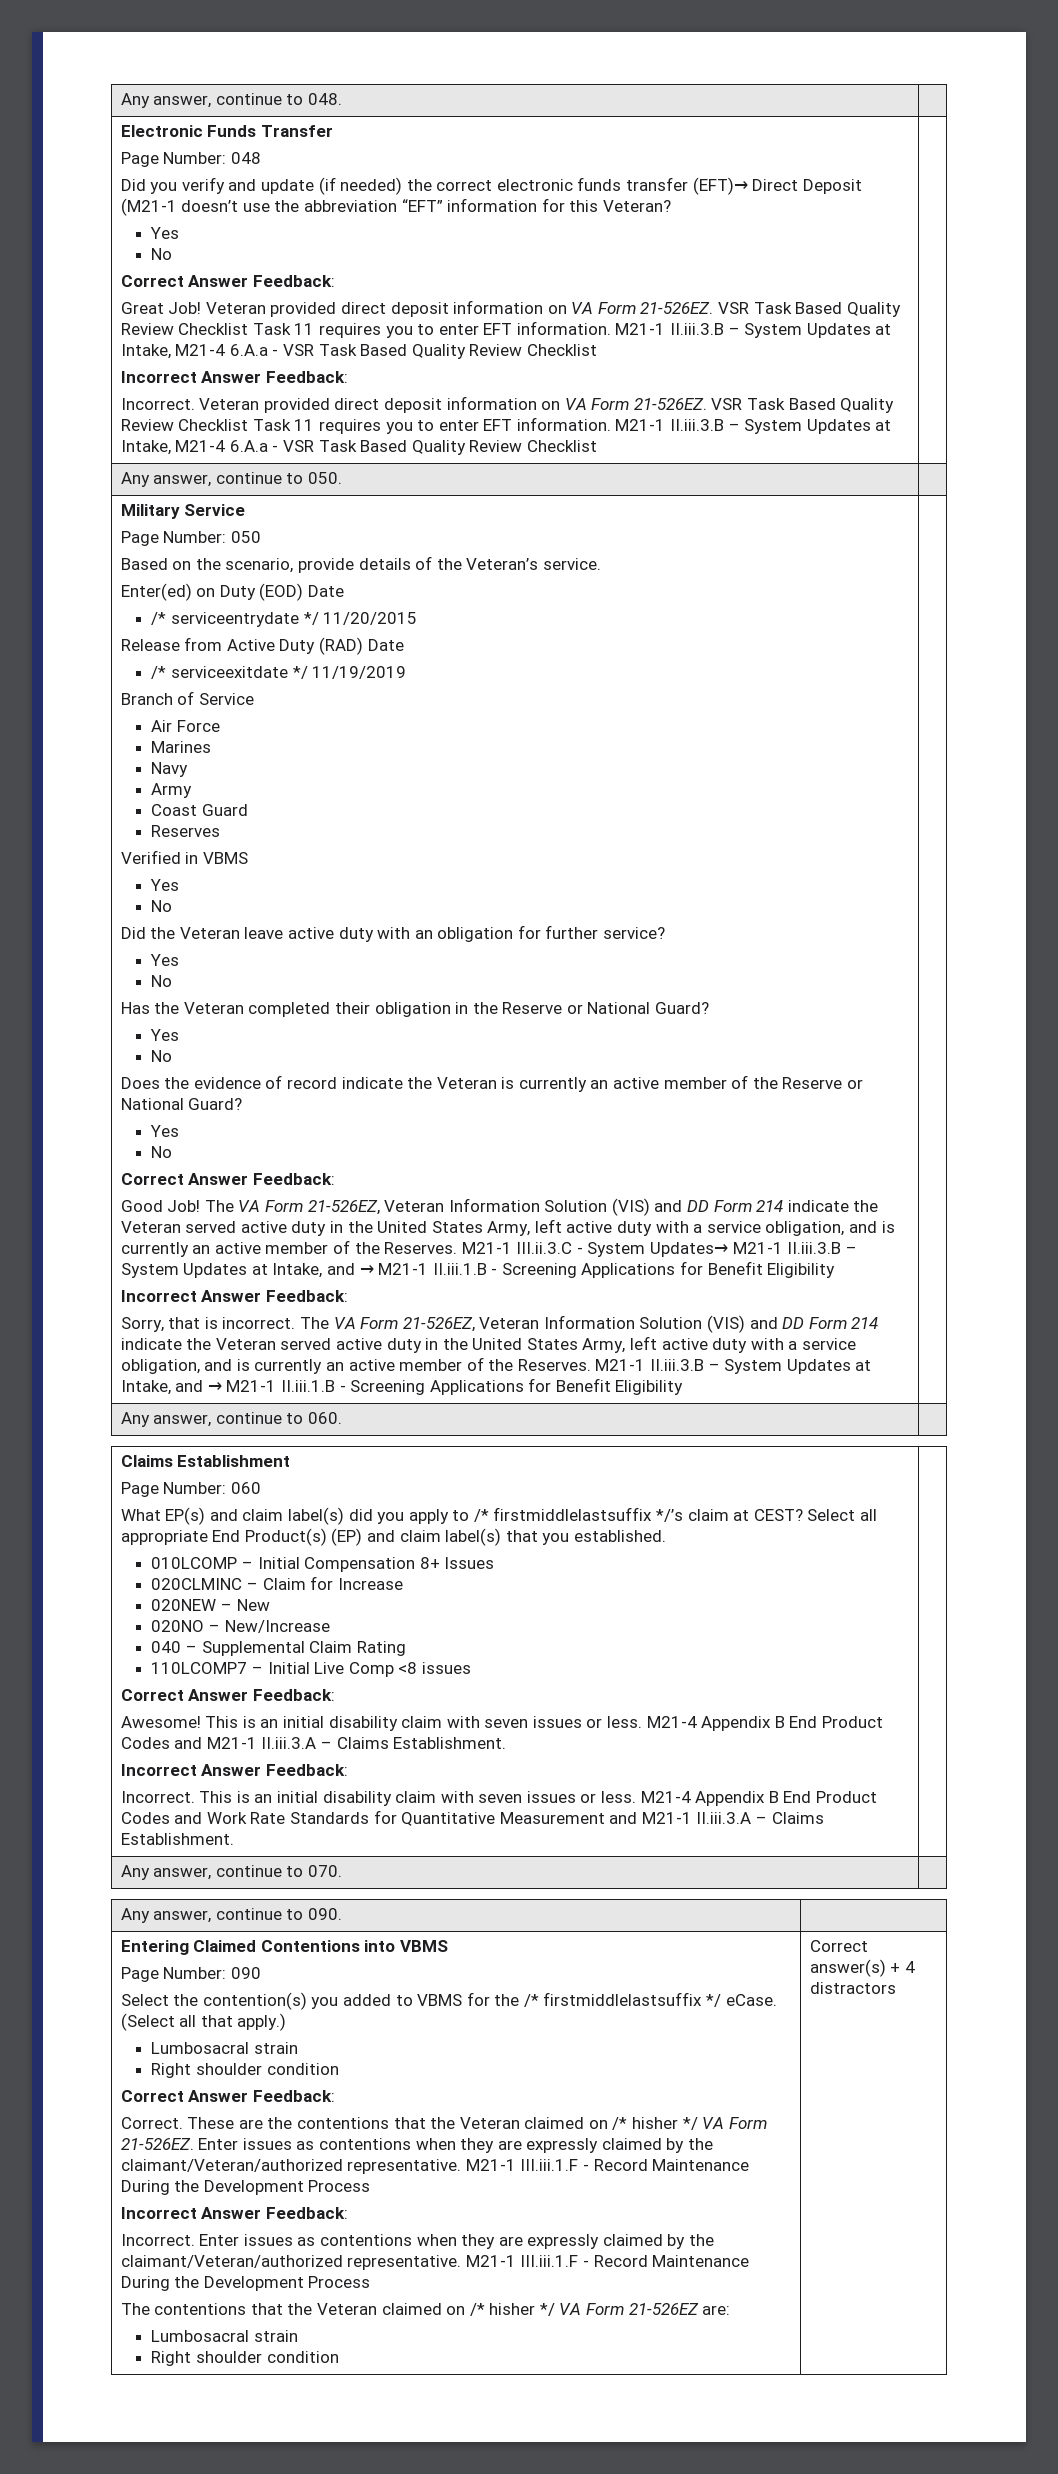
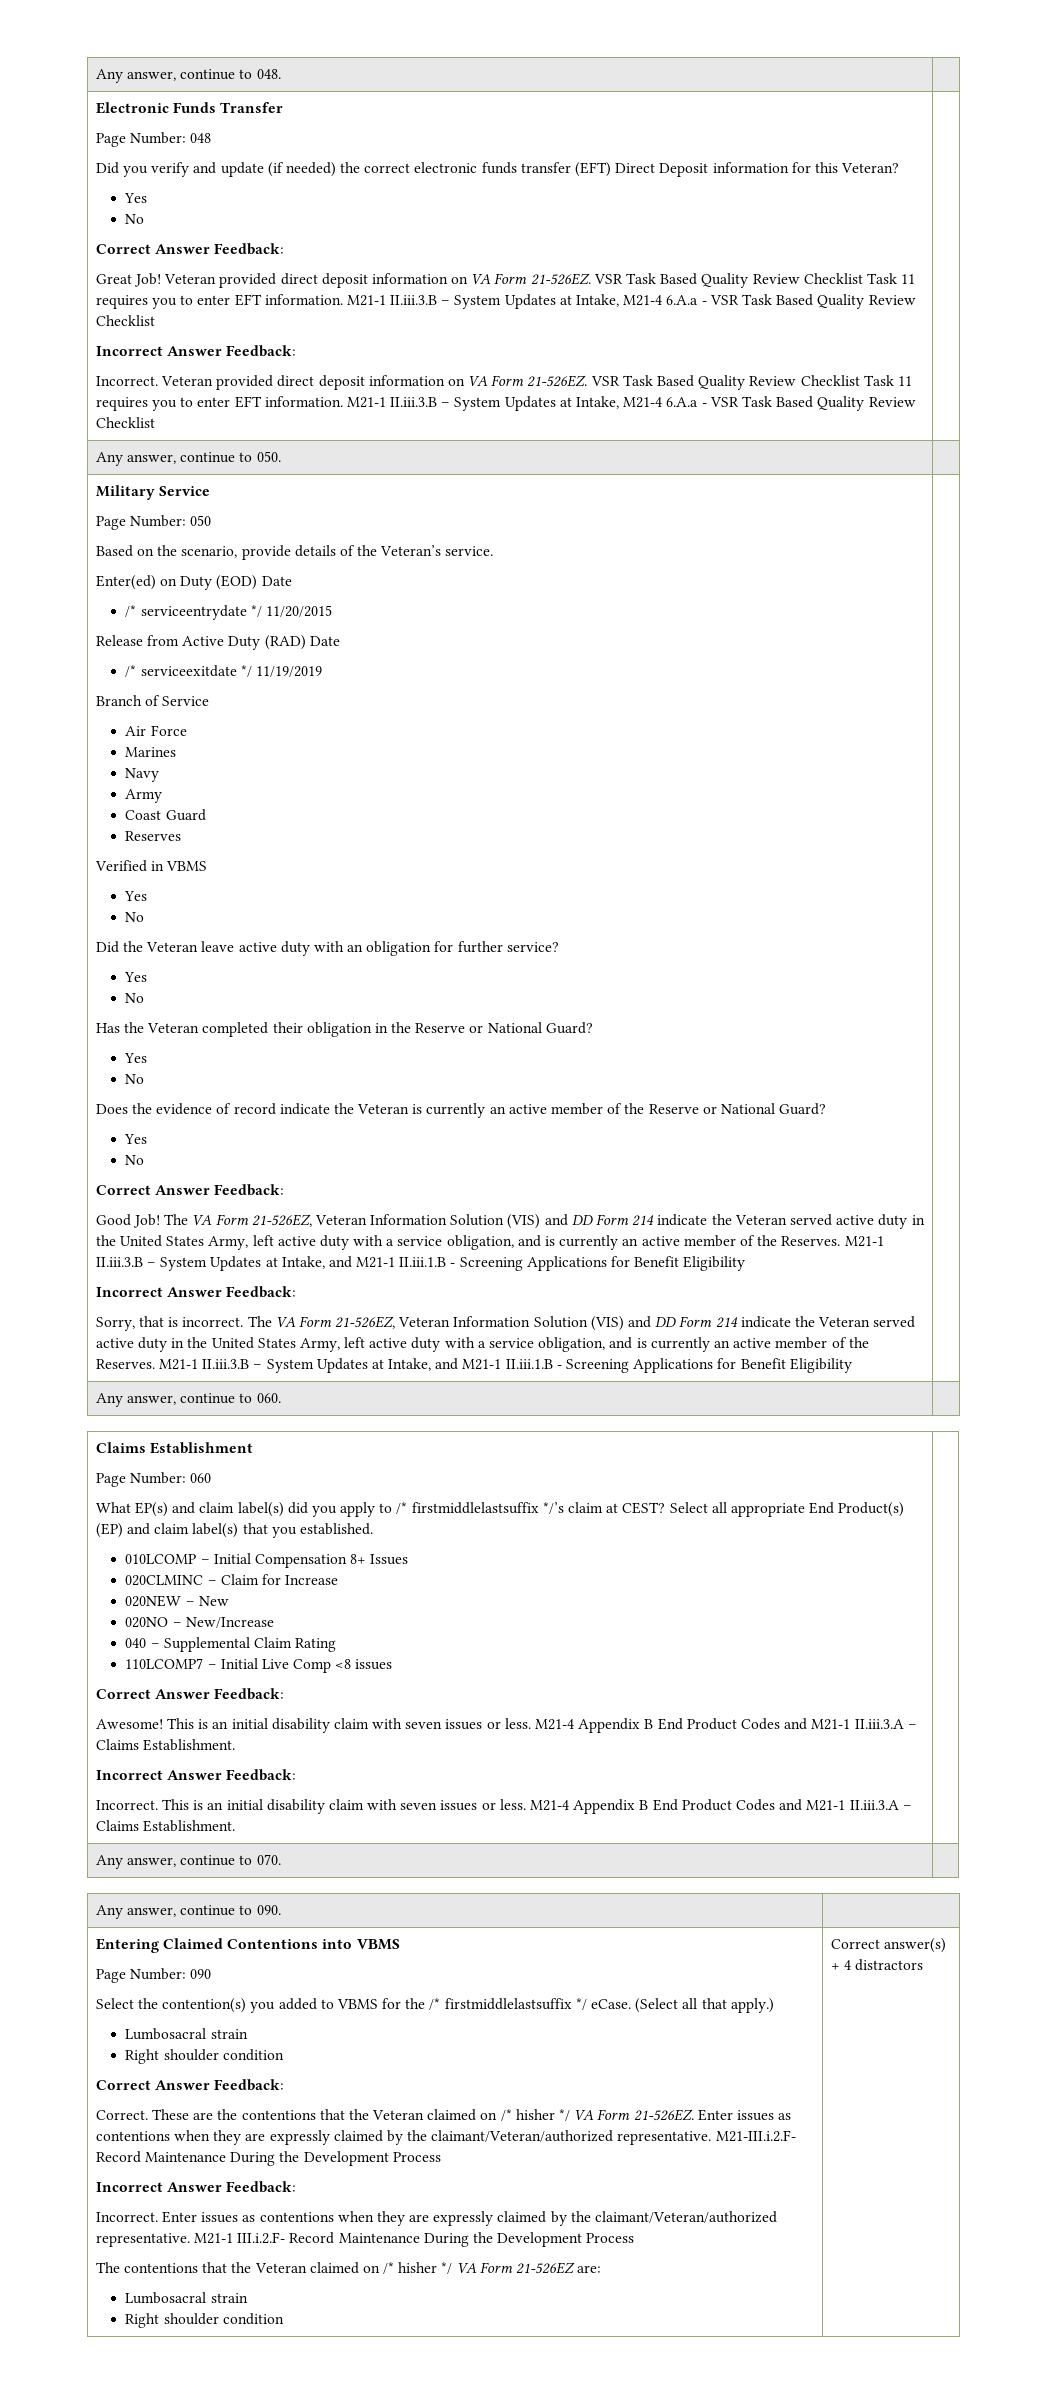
[692,177,748,195] (EFT)→ -> [575,162,612,177] (EFT)
[120,198,443,216] (M21-1 doesn’t use the abbreviation “EFT” -> (709, 170) none
[516,1242,857,1257] [120,1263,374,1278] III.ii.3.C - System Updates→ M21-1 II.iii.3.B – System Updates at Intake, and → -> [95,1256,352,1271] II.iii.3.B – System Updates at Intake, and
[207,1382,222,1392] → -> (459, 1364) none
[206,1810,638,1826] Work Rate Standards for Quantitative Measurement and -> (803, 1805) none
[465,2159,589,2171] M21-1 III.iii.1.F - -> [715,2130,796,2142] M21-III.i.2.F-
[520,2255,589,2267] III.iii.1.F - -> [237,2232,286,2244] III.i.2.F-

